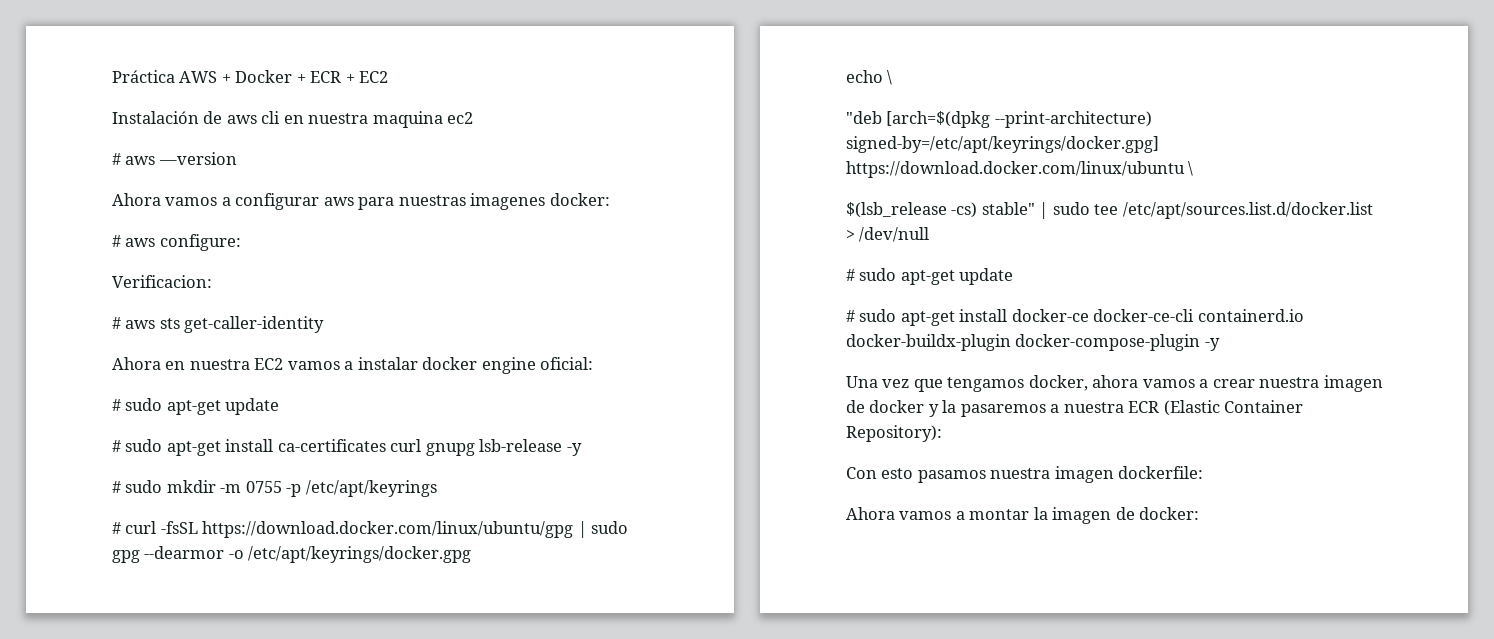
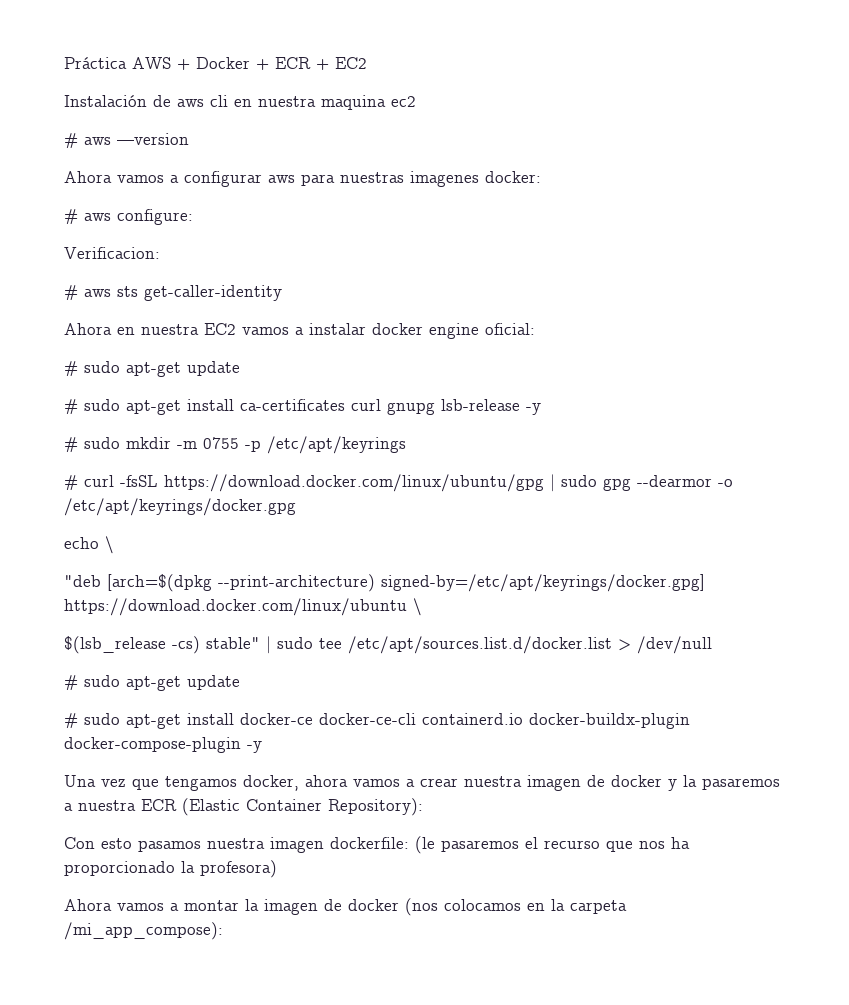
(1204, 472) none -> [415,836,690,854] [64,860,277,878] (le pasaremos el recurso que nos ha proporcionado la profesora)
[1139,507,1200,520] docker: -> [348,898,627,916] [64,922,223,940] docker (nos colocamos en la carpeta /mi_app_compose):

